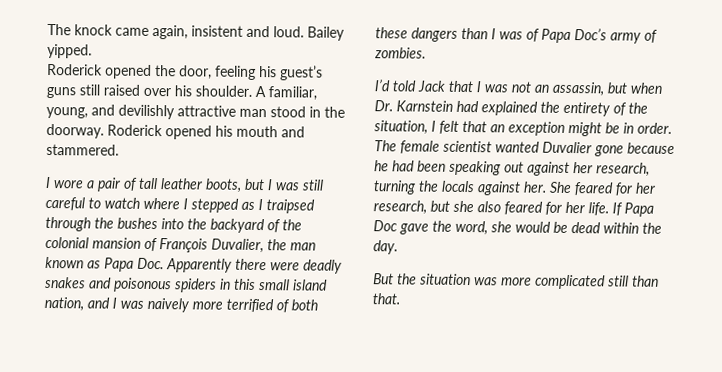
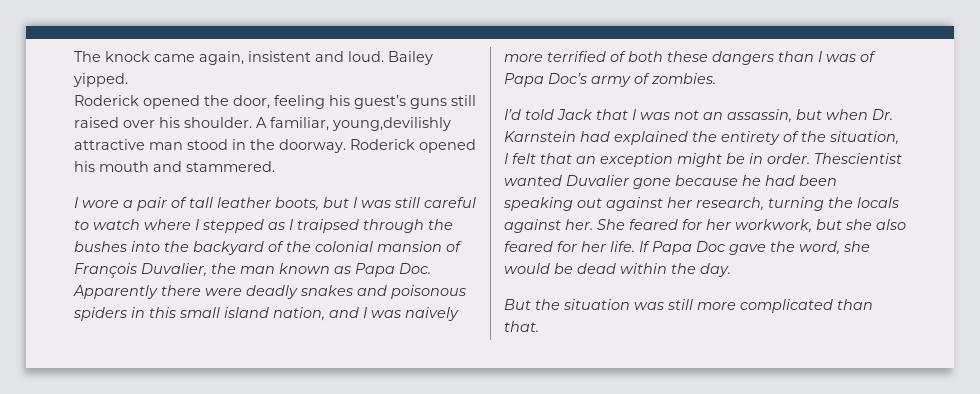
[46,104,175,120] young, and devilishly -> [332,117,451,131] young,devilishly
[374,140,492,154] The female scientist -> [814,153,902,164] Thescientist
[373,200,427,215] research, -> [735,219,812,233] workwork,
(498, 281) none -> [667,299,693,310] still
[608,275,629,287] still -> (833, 306) none

